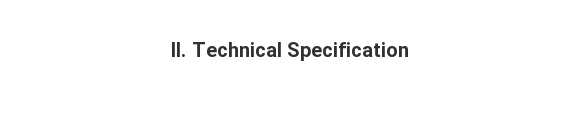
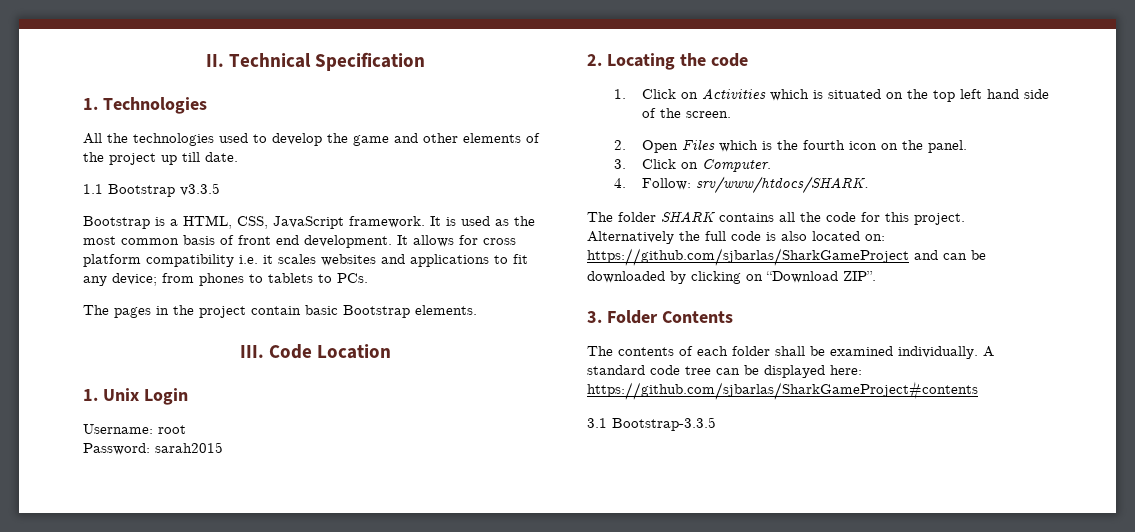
(409, 51) none -> [83,97,207,114] [83,133,540,146] [83,152,238,165] [83,183,220,197] [83,215,535,229] [83,235,516,248] [83,254,528,267] [83,273,368,286] [83,305,477,318] [239,344,392,359] [83,388,188,405] [83,424,186,434] [83,442,223,455] [587,53,748,70] [614,88,1049,102] [641,108,731,118] [614,139,967,153] [614,159,771,172] [614,176,869,194] [587,211,965,225] [587,231,885,244] [587,248,986,266] [587,271,876,284] [587,310,733,324] [587,346,994,359] [587,365,862,378] [587,381,978,400] [587,417,716,431] // 1. Technologies // All the technologies used to develop the game and other elements of the project up till date. // 1.1 Bootstrap v3.3.5 // Bootstrap is a HTML, CSS, JavaScript framework. It is used as the most common basis of front end development. It allows for cross platform compatibility i.e. it scales websites and applications to fit any device; from phones to tablets to PCs. // The pages in the project contain basic Bootstrap elements. // III. Code Location // 1. Unix Login // Username: root // Password: sarah2015 // 2. Locating the code // 1. Click on Activities which is situated on the top left hand side of the screen. // 2. Open Files which is the fourth icon on the panel. // 3. Click on Computer. // 4. Follow: srv/www/htdocs/SHARK. // The folder SHARK contains all the code for this project. Alternatively the full code is also located on: https://github.com/sjbarlas/SharkGameProject and can be downloaded by clicking on “Download ZIP”. // 3. Folder Contents // The contents of each folder shall be examined individually. A standard code tree can be displayed here: https://github.com/sjbarlas/SharkGameProject#contents // 3.1 Bootstrap-3.3.5

